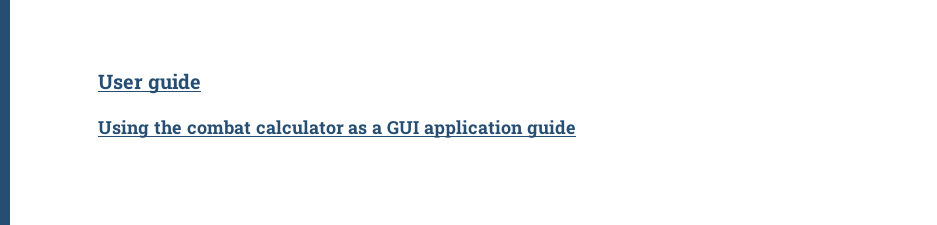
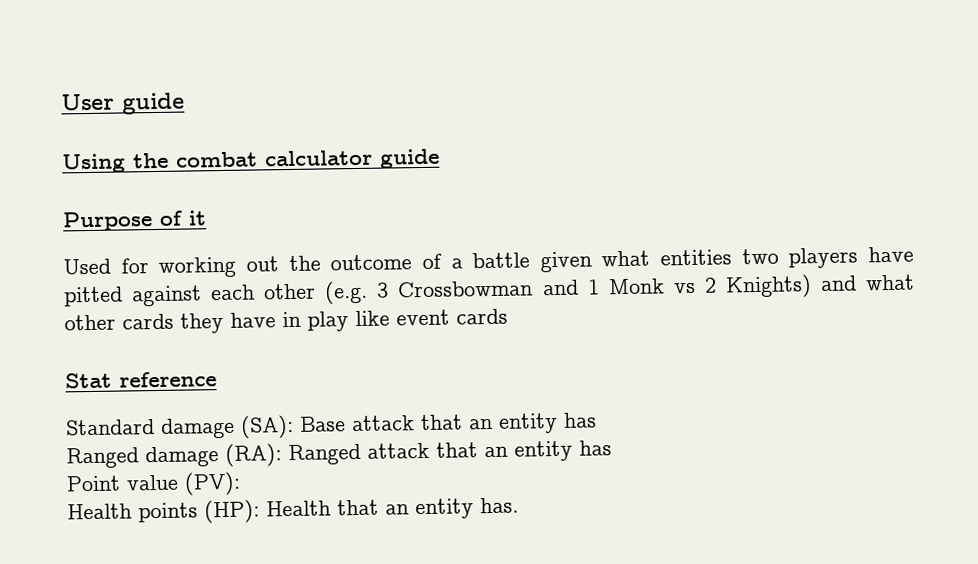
[348,120,576,138] as a GUI application guide -> [380,148,440,169] [62,210,207,232] [63,246,914,278] [64,274,915,307] [64,308,508,334] [65,371,217,389] [66,412,597,439] [66,440,612,469] [66,471,241,496] [67,497,519,524] guide // Purpose of it // Used for working out the outcome of a battle given what entities two players have pitted against each other (e.g. 3 Crossbowman and 1 Monk vs 2 Knights) and what other cards they have in play like event cards // Stat reference // Standard damage (SA): Base attack that an entity has // Ranged damage (RA): Ranged attack that an entity has // Point value (PV): // Health points (HP): Health that an entity has.

